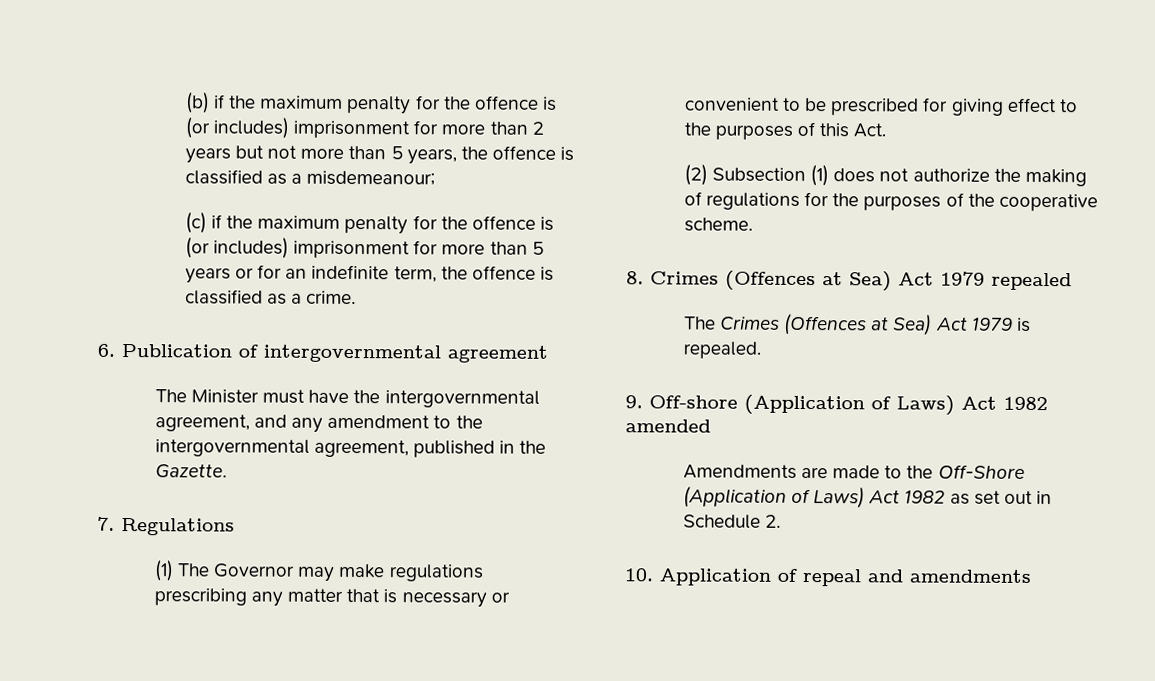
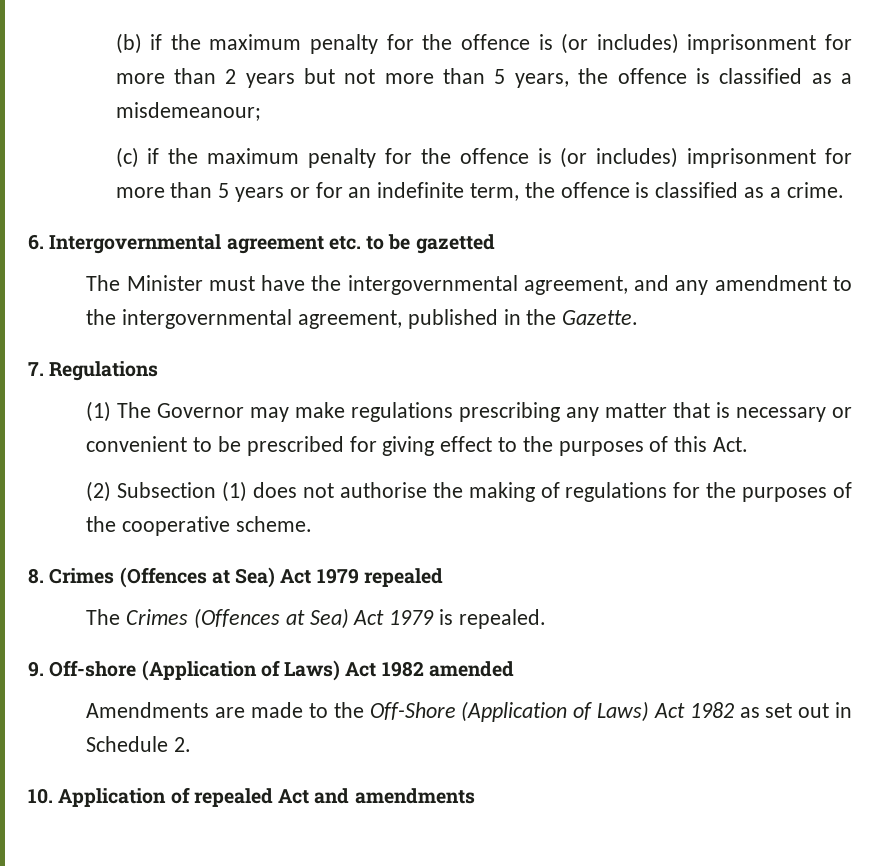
[121,344,548,363] Publication of intergovernmental agreement -> [49,234,495,254] Intergovernmental agreement etc. to be gazetted
[912,168,990,182] authorize -> [339,482,427,498] authorise
[802,568,862,587] repeal -> [193,788,310,807] repealed Act

